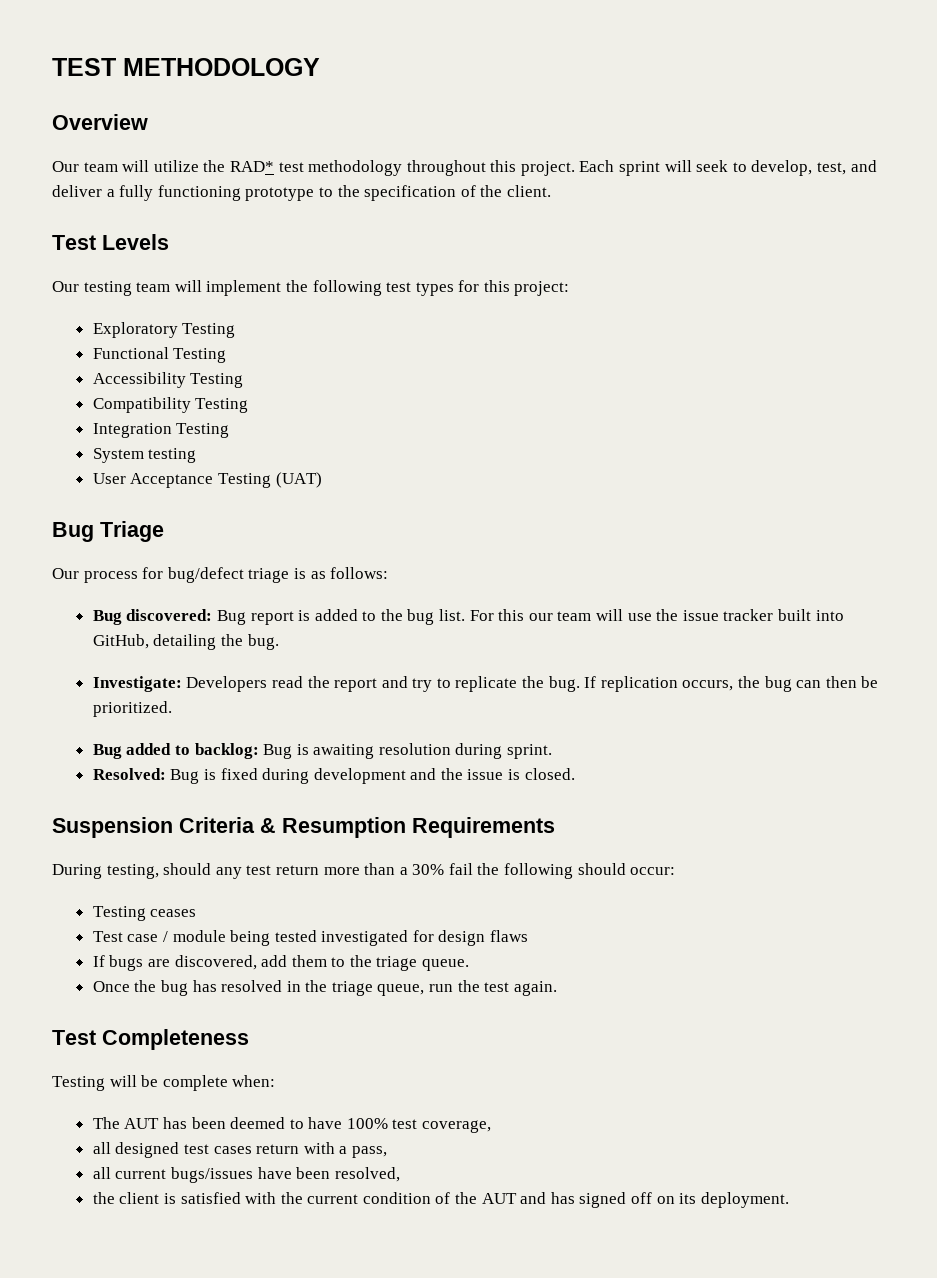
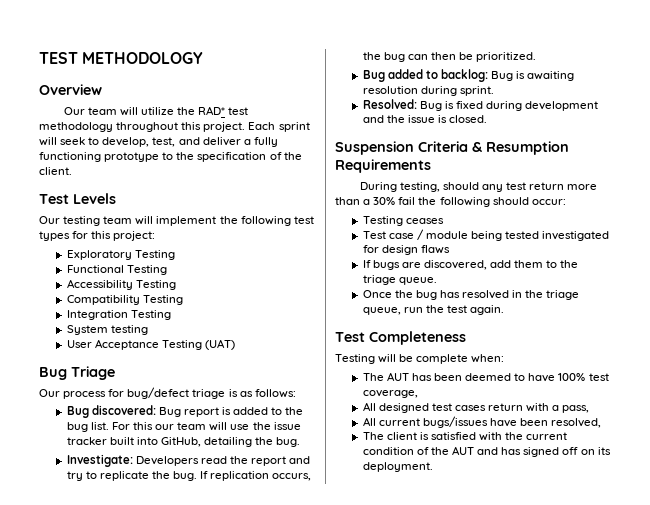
[92,1142,111,1154] all -> [362,402,376,411] All
[92,1167,111,1179] all -> [362,417,376,426] All
[92,1192,115,1204] the -> [362,432,384,440] The

